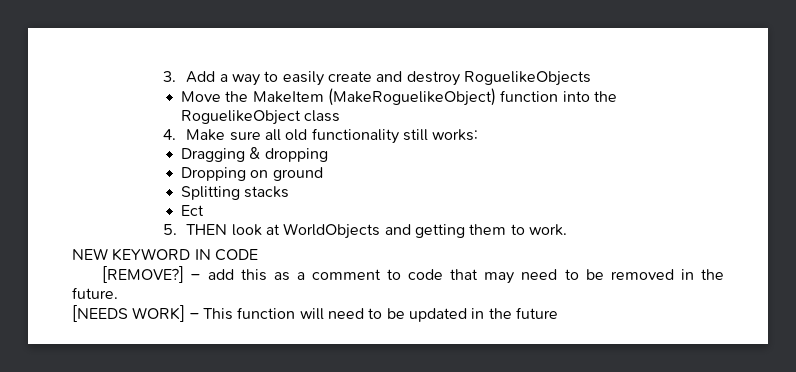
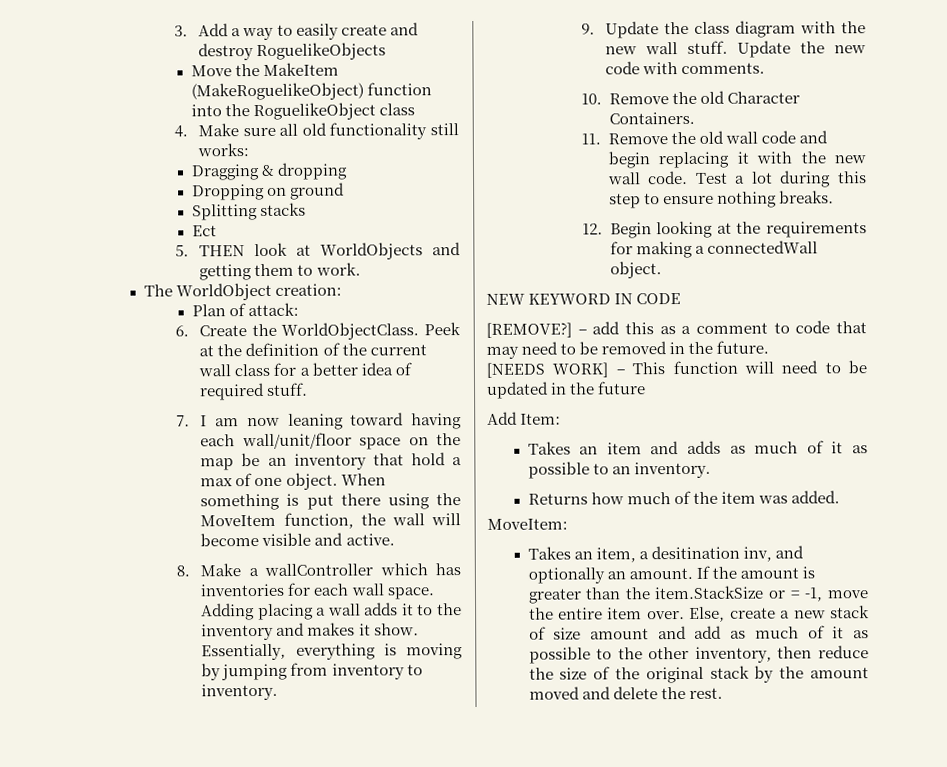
(567, 230) none -> [143,282,342,301] [191,302,299,317] [175,322,461,340] [199,342,427,357] [198,362,412,377] [199,382,309,401] [176,412,462,430] [200,432,462,450] [200,452,462,471] [200,472,386,490] [200,493,461,511] [200,512,462,529] [200,532,395,547] [176,563,462,577] [200,582,435,600] [201,602,462,621] [201,622,419,641] [201,643,464,661] [201,662,423,681] [201,683,279,701] [581,20,866,39] [605,40,866,58] [605,61,766,75] [581,90,800,105] [608,111,695,125] [581,130,829,145] [607,151,866,169] [607,170,867,188] [608,190,834,209] [582,220,867,239] [609,240,818,259] [609,261,662,279] // The WorldObject creation: // Plan of attack: // 6. Create the WorldObjectClass. Peek at the definition of the current wall class for a better idea of required stuff. // 7. I am now leaning toward having each wall/unit/floor space on the map be an inventory that hold a max of one object. When something is put there using the MoveItem function, the wall will become visible and active. // 8. Make a wallController which has inventories for each wall space. Adding placing a wall adds it to the inventory and makes it show. Essentially, everything is moving by jumping from inventory to inventory. // 9. Update the class diagram with the new wall stuff. Update the new code with comments. // 10. Remove the old Character Containers. // 11. Remove the old wall code and begin replacing it with the new wall code. Test a lot during this step to ensure nothing breaks. // 12. Begin looking at the requirements for making a connectedWall object.
(558, 313) none -> [487,411,562,425] [527,440,869,455] [527,461,711,479] [527,490,840,505] [487,518,568,530] [527,545,804,563] [527,565,815,584] [527,585,869,604] [528,605,870,622] [528,625,869,640] [528,645,869,664] [528,665,869,684] [528,686,723,700] // Add Item: // Takes an item and adds as much of it as possible to an inventory. // Returns how much of the item was added. // MoveItem: // Takes an item, a desitination inv, and optionally an amount. If the amount is greater than the item.StackSize or = -1, move the entire item over. Else, create a new stack of size amount and add as much of it as possible to the other inventory, then reduce the size of the original stack by the amount moved and delete the rest.

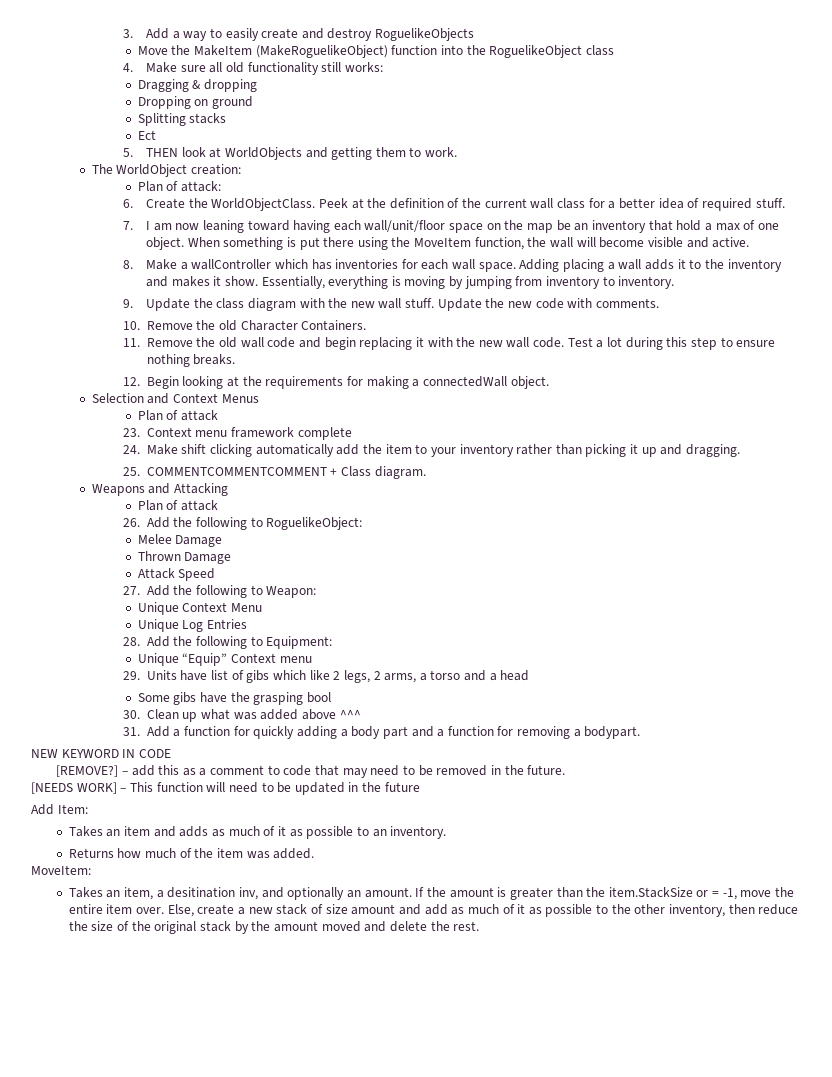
(662, 270) none -> [91,393,259,404] [137,410,219,421] [122,427,352,440] [122,444,741,457] [122,466,426,479] [91,483,229,496] [137,500,219,511] [122,517,363,530] [137,534,223,547] [137,551,232,564] [137,568,216,581] [122,585,317,598] [137,602,263,615] [137,619,248,632] [122,636,333,649] [137,653,312,666] [122,670,530,683] [137,692,332,705] [122,709,361,722] [122,726,641,739] // Selection and Context Menus // Plan of attack // 23. Context menu framework complete // 24. Make shift clicking automatically add the item to your inventory rather than picking it up and dragging. // 25. COMMENTCOMMENTCOMMENT + Class diagram. // Weapons and Attacking // Plan of attack // 26. Add the following to RoguelikeObject: // Melee Damage // Thrown Damage // Attack Speed // 27. Add the following to Weapon: // Unique Context Menu // Unique Log Entries // 28. Add the following to Equipment: // Unique “Equip” Context menu // 29. Units have list of gibs which like 2 legs, 2 arms, a torso and a head // Some gibs have the grasping bool // 30. Clean up what was added above ^^^ // 31. Add a function for quickly adding a body part and a function for removing a bodypart.

